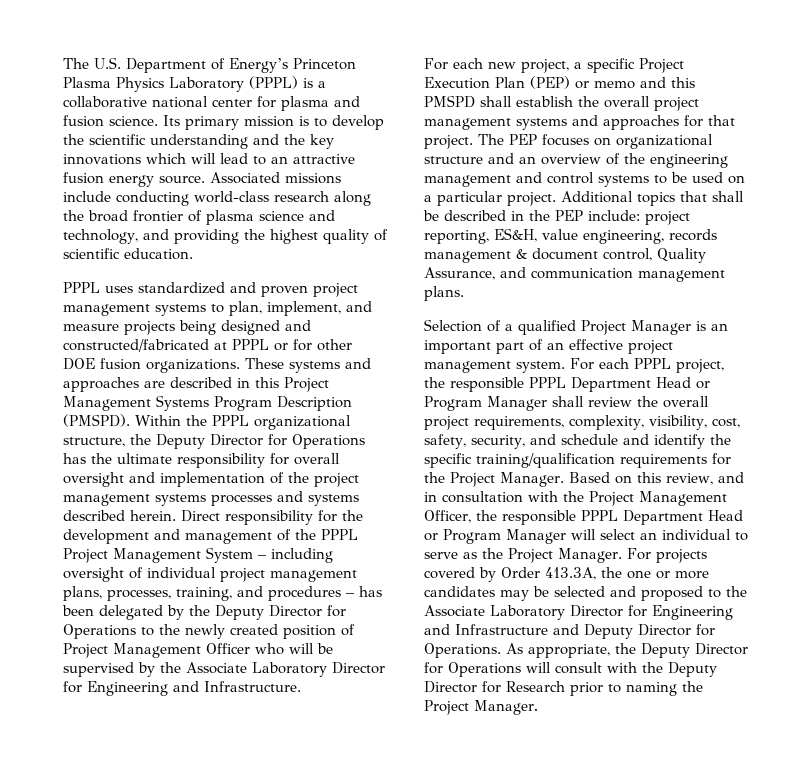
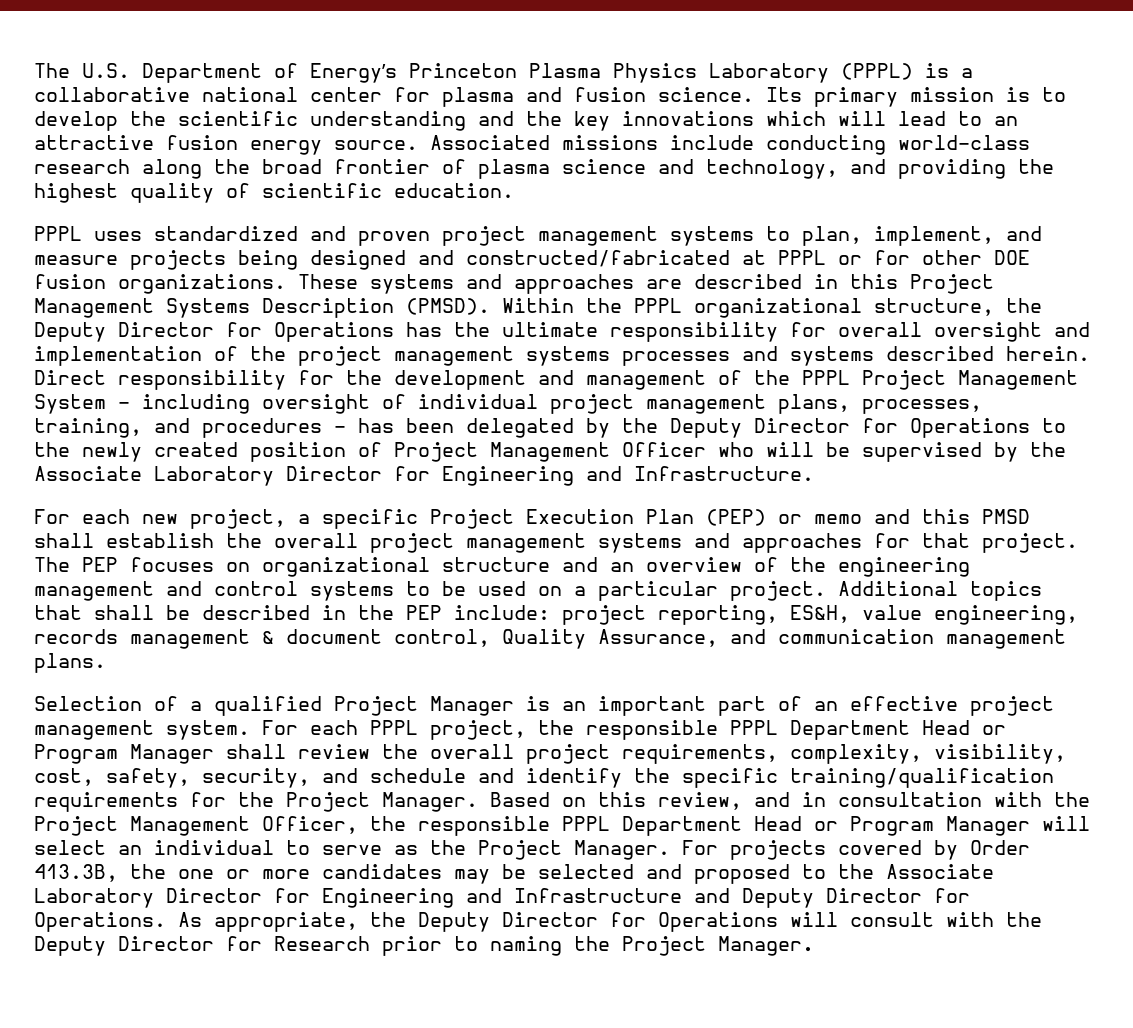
[214,396,352,411] [63,414,130,427] Program Description (PMSPD). -> [262,298,490,318] Description (PMSD).
[424,95,475,108] PMSPD -> [982,509,1030,524] PMSD
[545,567,596,580] 413.3A, -> [34,864,118,882] 413.3B,

